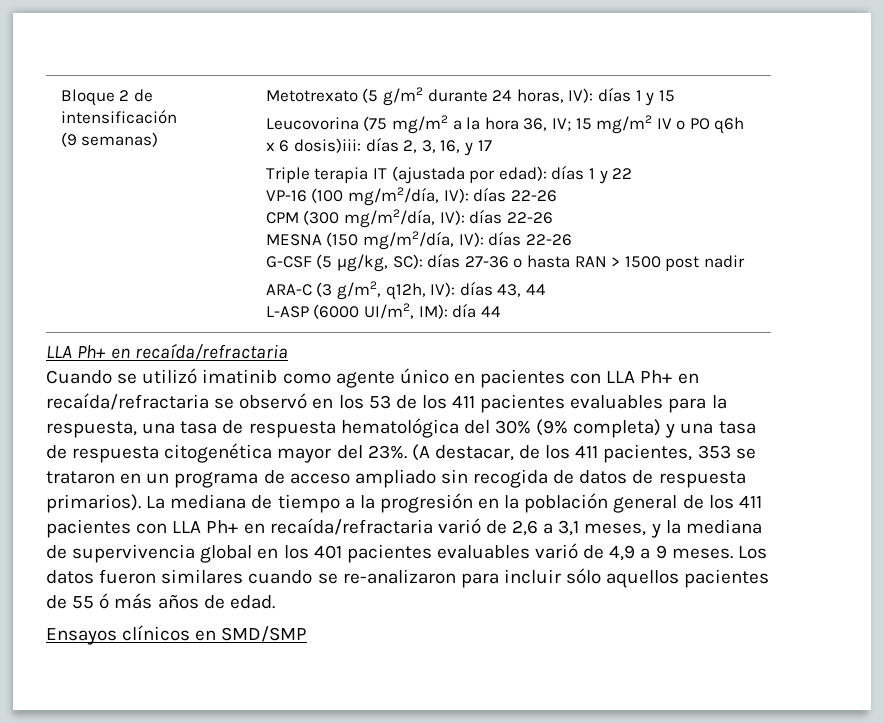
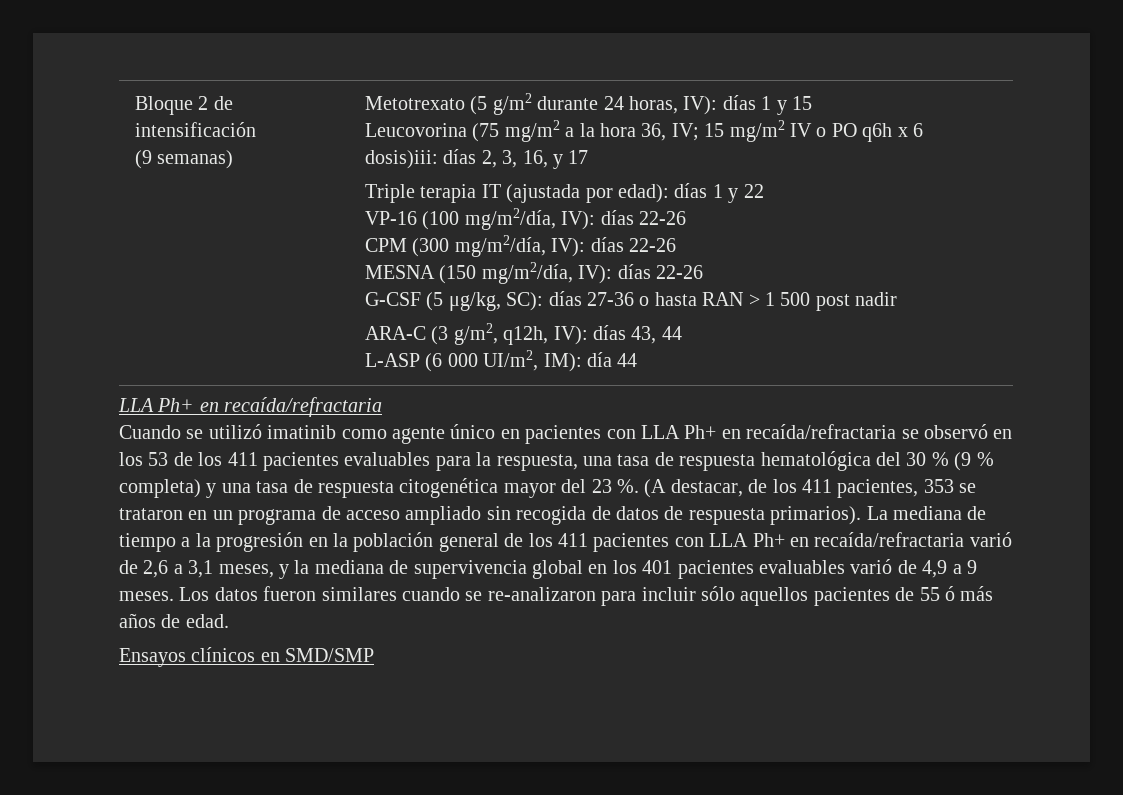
[624,256,661,268] 1500 -> [764,292,811,306] 1 500
[313,304,360,319] (6000 -> [425,353,478,372] (6 000
[494,419,569,436] 30% (9% -> [906,452,994,471] 30 % (9 %
[367,445,407,459] 23%. -> [591,479,639,493] 23 %.

